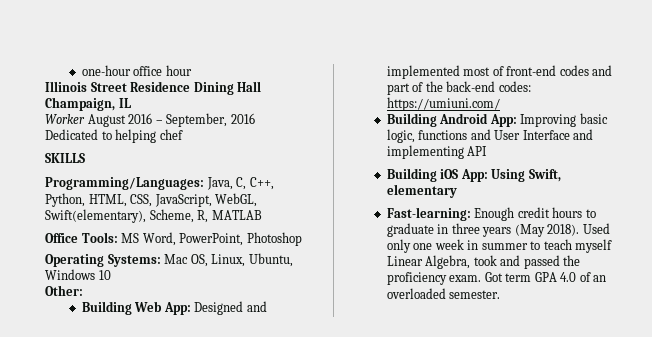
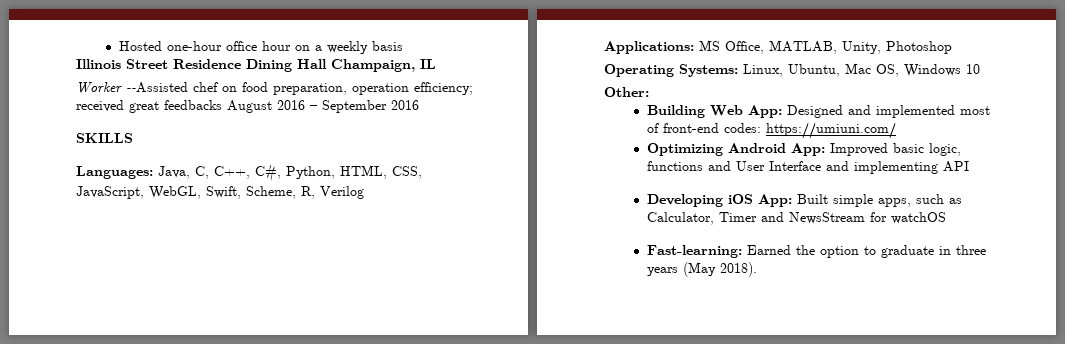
(81, 70) none -> [118,41,162,51] Hosted
(192, 70) none -> [294,41,403,54] on a weekly basis
(85, 119) none -> [126,82,473,95] [76,100,222,113] --Assisted chef on food preparation, operation efficiency; received great feedbacks
[166,113,255,127] [45,129,183,143] September, 2016 // Dedicated to helping chef -> [322,100,419,113] September 2016
[45,177,204,190] Programming/Languages: -> [76,166,153,179] Languages:
(274, 183) none -> [255,164,281,182] C#,
[45,209,146,223] Swift(elementary), -> [206,186,241,199] Swift,
[211,210,262,220] [45,232,244,246] MATLAB // Office Tools: MS Word, PowerPoint, -> [320,186,364,199] [604,40,881,54] Verilog // Applications: MS Office, MATLAB, Unity,
[164,253,293,267] Mac OS, Linux, Ubuntu, -> [743,63,899,77] Linux, Ubuntu, Mac OS,
[559,65,613,76] [386,81,496,95] codes and part of the back-end -> (719, 128) none
[386,113,437,127] Building -> [646,143,723,156] Optimizing
[520,114,577,127] Improving -> [829,143,888,156] Improved
[386,168,437,182] Building -> [646,194,723,207] Developing
[491,169,561,182] [386,184,457,198] [386,207,583,221] Using Swift, elementary // Fast-learning: Enough credit hours -> [796,194,962,207] [646,212,946,225] [646,245,859,258] Built simple apps, such as Calculator, Timer and NewsStream for watchOS // Fast-learning: Earned the option
[582,223,610,234] [386,239,613,253] [386,255,581,269] [386,272,607,285] [386,288,501,299] Used only one week in summer to teach myself Linear Algebra, took and passed the proficiency exam. Got term GPA 4.0 of an overloaded semester. -> (757, 269) none

